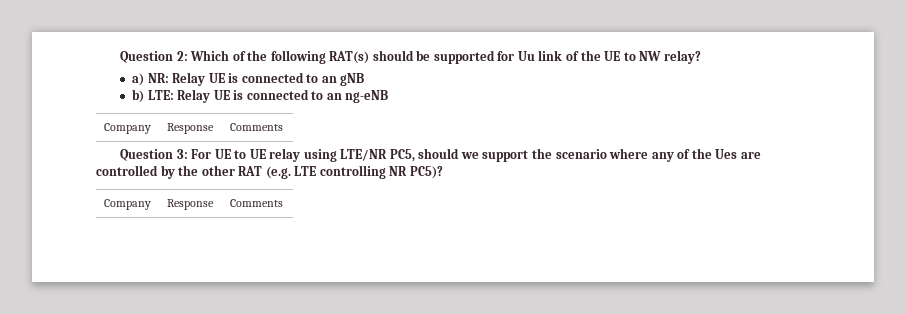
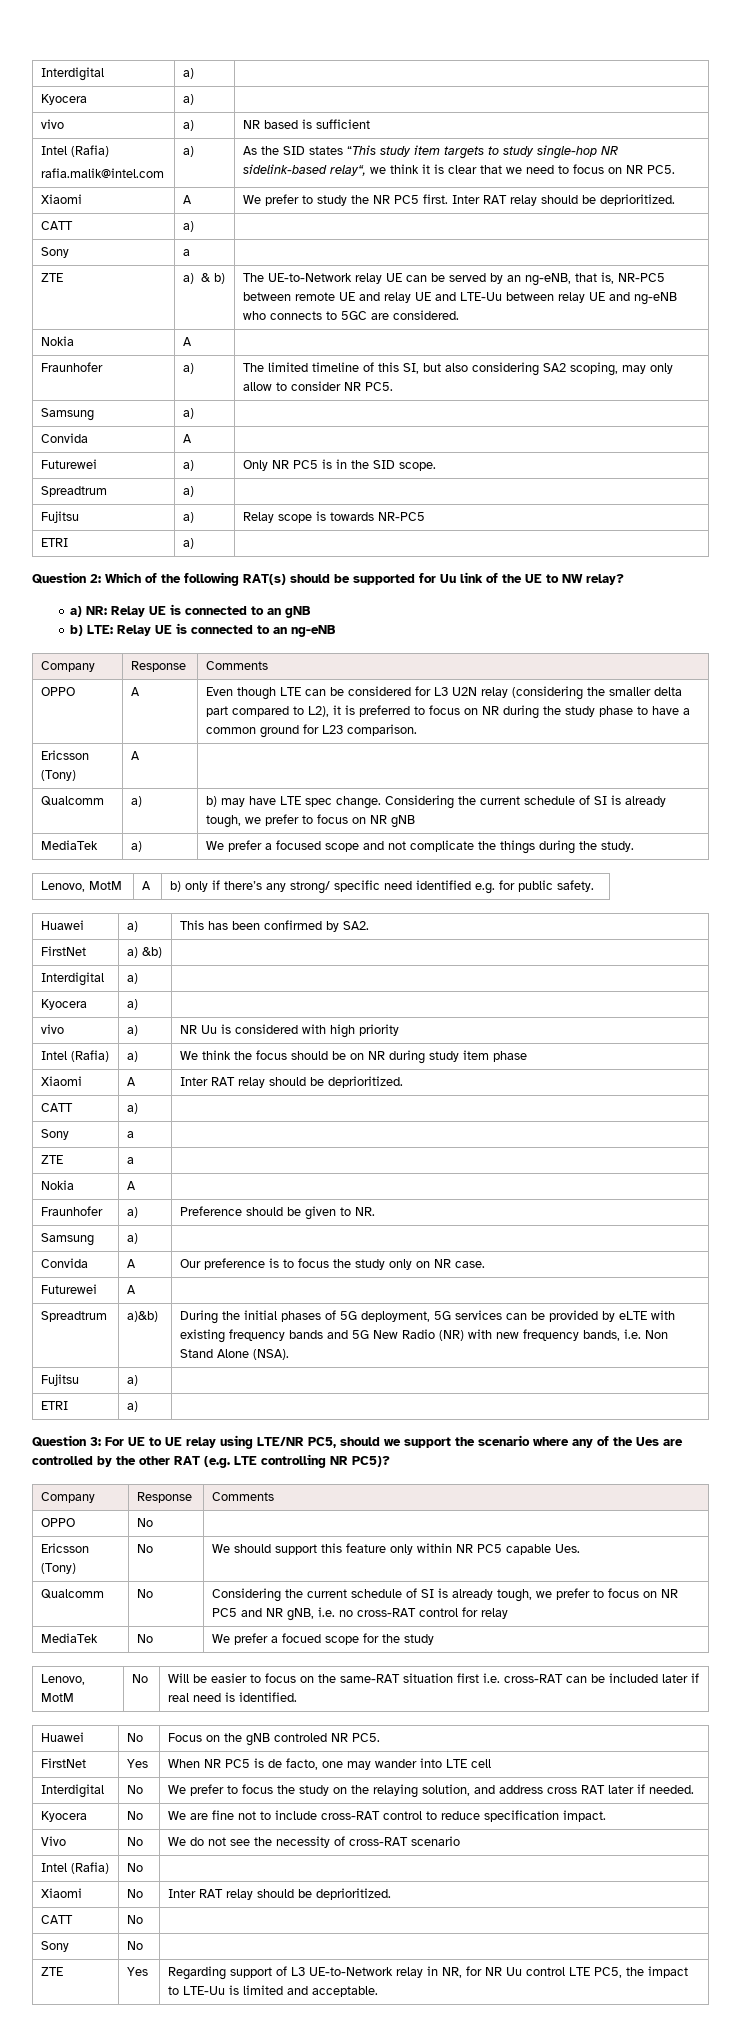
(120, 57) none -> [41,67,105,81] [183,68,195,79] [41,94,88,105] [183,94,195,105] [41,119,65,129] [183,120,195,131] [243,119,371,129] [41,145,110,157] [41,168,165,178] [183,146,195,157] [243,145,619,159] [243,164,676,176] [41,194,83,204] [183,195,193,204] [243,194,676,206] [41,221,74,230] [183,221,195,232] [41,247,70,258] [183,249,191,256] [41,273,64,282] [183,273,225,284] [243,272,666,286] [243,292,678,305] [243,310,460,320] [41,336,75,346] [183,337,193,346] [41,362,104,372] [183,363,195,374] [243,362,674,376] [243,381,394,391] [41,408,95,421] [183,408,195,419] [41,433,89,443] [183,434,193,443] [41,459,98,469] [183,460,195,471] [243,459,437,471] [41,486,108,497] [183,486,195,497] [41,511,80,523] [183,512,195,523] [243,511,426,523] [41,538,69,547] [183,538,195,549] Interdigital | a) | // Kyocera | a) | // vivo | a) | NR based is sufficient // Intel (Rafia) // rafia.malik@intel.com | a) | As the SID states “This study item targets to study single-hop NR sidelink-based relay“, we think it is clear that we need to focus on NR PC5. // Xiaomi | A | We prefer to study the NR PC5 first. Inter RAT relay should be deprioritized. // CATT | a) | // Sony | a | // ZTE | a) & b) | The UE-to-Network relay UE can be served by an ng-eNB, that is, NR-PC5 between remote UE and relay UE and LTE-Uu between relay UE and ng-eNB who connects to 5GC are considered. // Nokia | A | // Fraunhofer | a) | The limited timeline of this SI, but also considering SA2 scoping, may only allow to consider NR PC5. // Samsung | a) | // Convida | A | // Futurewei | a) | Only NR PC5 is in the SID scope. // Spreadtrum | a) | // Fujitsu | a) | Relay scope is towards NR-PC5 // ETRI | a) | //
(283, 127) none -> [41,687,76,696] [131,687,141,696] [206,686,683,700] [206,705,691,719] [206,724,418,738] [41,750,90,760] [41,770,77,781] [131,751,141,760] [41,796,105,806] [131,796,143,807] [206,795,667,809] [206,814,416,828] [41,840,99,850] [131,841,143,852] [206,840,635,854] [41,881,123,892] [142,881,152,890] [170,880,595,894] [41,920,85,930] [127,921,139,932] [180,920,370,932] [41,946,87,956] [127,947,163,958] [41,972,105,986] [127,973,139,984] [41,999,88,1010] [127,999,139,1010] [41,1024,65,1034] [127,1025,139,1036] [180,1024,400,1038] [41,1050,110,1062] [127,1051,139,1062] [180,1050,528,1064] [41,1076,83,1086] [127,1077,137,1086] [180,1076,404,1088] [41,1103,74,1112] [127,1103,139,1114] [41,1129,70,1140] [127,1131,135,1138] [41,1155,64,1164] [127,1157,135,1164] [41,1180,75,1190] [127,1181,137,1190] [41,1206,104,1216] [127,1207,139,1218] [180,1206,376,1220] [41,1233,95,1246] [127,1233,139,1244] [41,1258,89,1268] [127,1259,137,1268] [180,1258,486,1270] [41,1284,98,1294] [127,1285,137,1294] [41,1311,108,1322] [127,1311,159,1322] [180,1310,676,1324] [180,1329,669,1343] [180,1349,290,1360] [41,1374,80,1386] [127,1375,139,1386] [41,1401,69,1410] [127,1401,139,1412] // OPPO | A | Even though LTE can be considered for L3 U2N relay (considering the smaller delta part compared to L2), it is preferred to focus on NR during the study phase to have a common ground for L23 comparison. // Ericsson (Tony) | A | // Qualcomm | a) | b) may have LTE spec change. Considering the current schedule of SI is already tough, we prefer to focus on NR gNB // MediaTek | a) | We prefer a focused scope and not complicate the things during the study. // Lenovo, MotM | A | b) only if there’s any strong/ specific need identified e.g. for public safety. // Huawei | a) | This has been confirmed by SA2. // FirstNet | a) &b) | // Interdigital | a) | // Kyocera | a) | // vivo | a) | NR Uu is considered with high priority // Intel (Rafia) | a) | We think the focus should be on NR during study item phase // Xiaomi | A | Inter RAT relay should be deprioritized. // CATT | a) | // Sony | a | // ZTE | a | // Nokia | A | // Fraunhofer | a) | Preference should be given to NR. // Samsung | a) | // Convida | A | Our preference is to focus the study only on NR case. // Futurewei | A | // Spreadtrum | a)&b) | During the initial phases of 5G deployment, 5G services can be provided by eLTE with existing frequency bands and 5G New Radio (NR) with new frequency bands, i.e. Non Stand Alone (NSA). // Fujitsu | a) | // ETRI | a) |
(283, 203) none -> [41,1518,76,1527] [137,1518,154,1527] [41,1543,90,1553] [41,1563,77,1574] [137,1544,154,1553] [212,1543,581,1555] [41,1589,105,1599] [137,1589,154,1598] [212,1588,679,1602] [212,1607,509,1621] [41,1633,99,1643] [137,1634,154,1643] [212,1633,435,1645] [41,1674,86,1685] [41,1693,75,1702] [132,1674,149,1683] [168,1673,700,1683] [168,1692,298,1702] [41,1732,85,1742] [127,1733,144,1742] [168,1733,381,1746] [41,1758,87,1768] [127,1759,149,1768] [168,1758,492,1770] [41,1784,105,1798] [127,1785,144,1794] [168,1784,695,1798] [41,1811,88,1822] [127,1811,144,1820] [168,1810,607,1822] [41,1836,67,1846] [127,1837,144,1846] [168,1836,461,1848] [41,1862,110,1874] [127,1863,144,1872] [41,1888,83,1898] [127,1889,144,1898] [168,1888,392,1900] [41,1915,74,1924] [127,1915,144,1924] [41,1941,70,1952] [127,1941,144,1950] [41,1967,64,1976] [127,1967,149,1976] [168,1966,689,1980] [168,1985,379,1997] // OPPO | No | // Ericsson (Tony) | No | We should support this feature only within NR PC5 capable Ues. // Qualcomm | No | Considering the current schedule of SI is already tough, we prefer to focus on NR PC5 and NR gNB, i.e. no cross-RAT control for relay // MediaTek | No | We prefer a focued scope for the study // Lenovo, MotM | No | Will be easier to focus on the same-RAT situation first i.e. cross-RAT can be included later if real need is identified. // Huawei | No | Focus on the gNB controled NR PC5. // FirstNet | Yes | When NR PC5 is de facto, one may wander into LTE cell // Interdigital | No | We prefer to focus the study on the relaying solution, and address cross RAT later if needed. // Kyocera | No | We are fine not to include cross-RAT control to reduce specification impact. // Vivo | No | We do not see the necessity of cross-RAT scenario // Intel (Rafia) | No | // Xiaomi | No | Inter RAT relay should be deprioritized. // CATT | No | // Sony | No | // ZTE | Yes | Regarding support of L3 UE-to-Network relay in NR, for NR Uu control LTE PC5, the impact to LTE-Uu is limited and acceptable.

